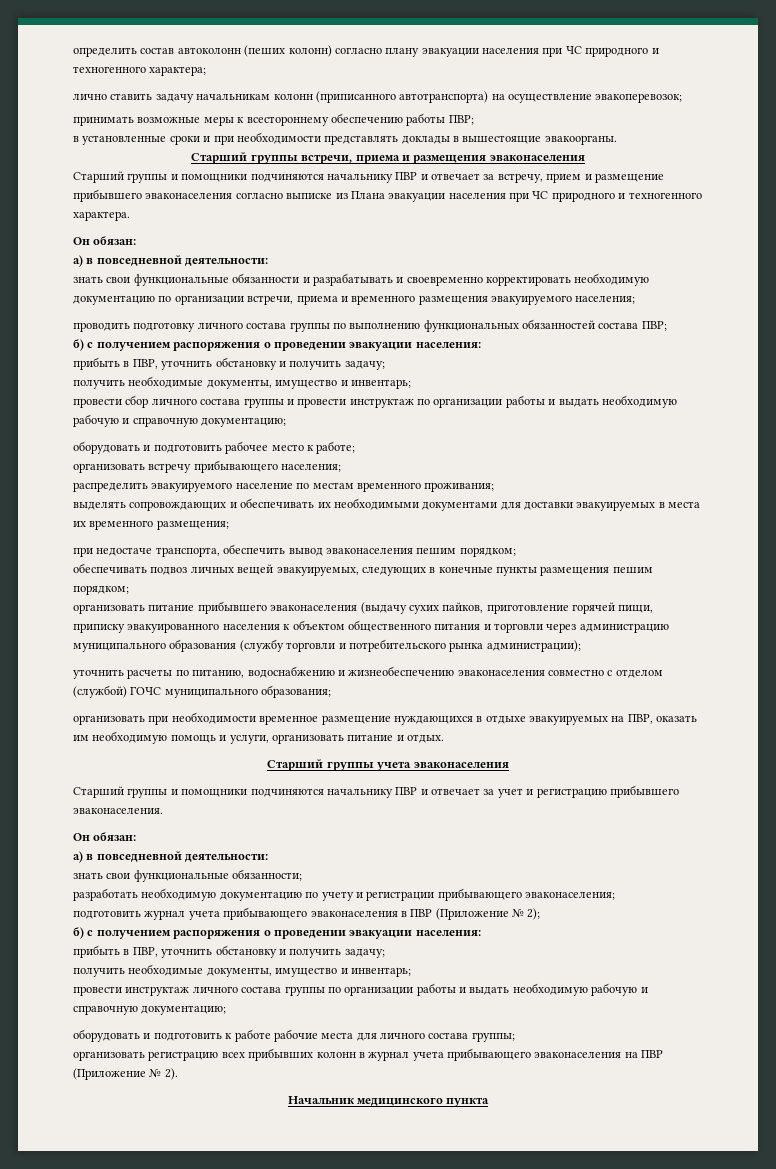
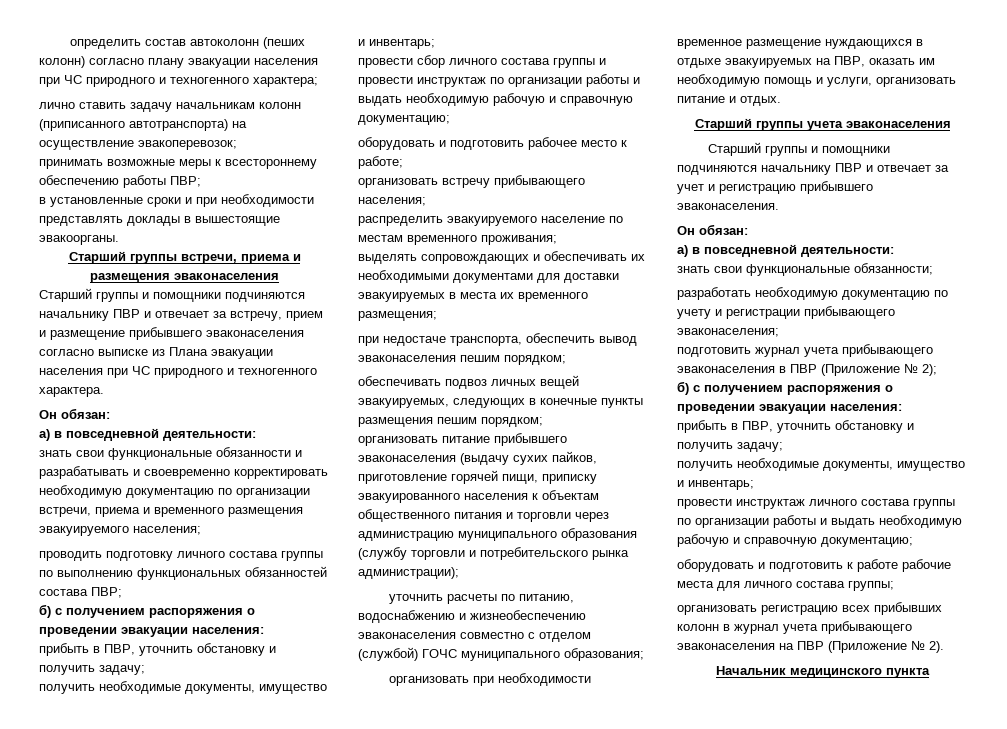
[292,620,345,630] объектом -> [542,490,599,500] объектам

